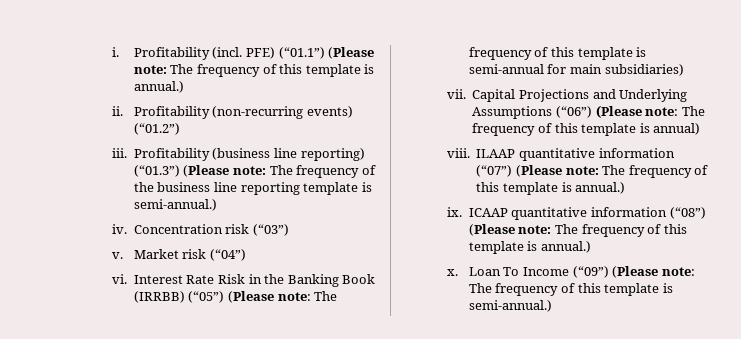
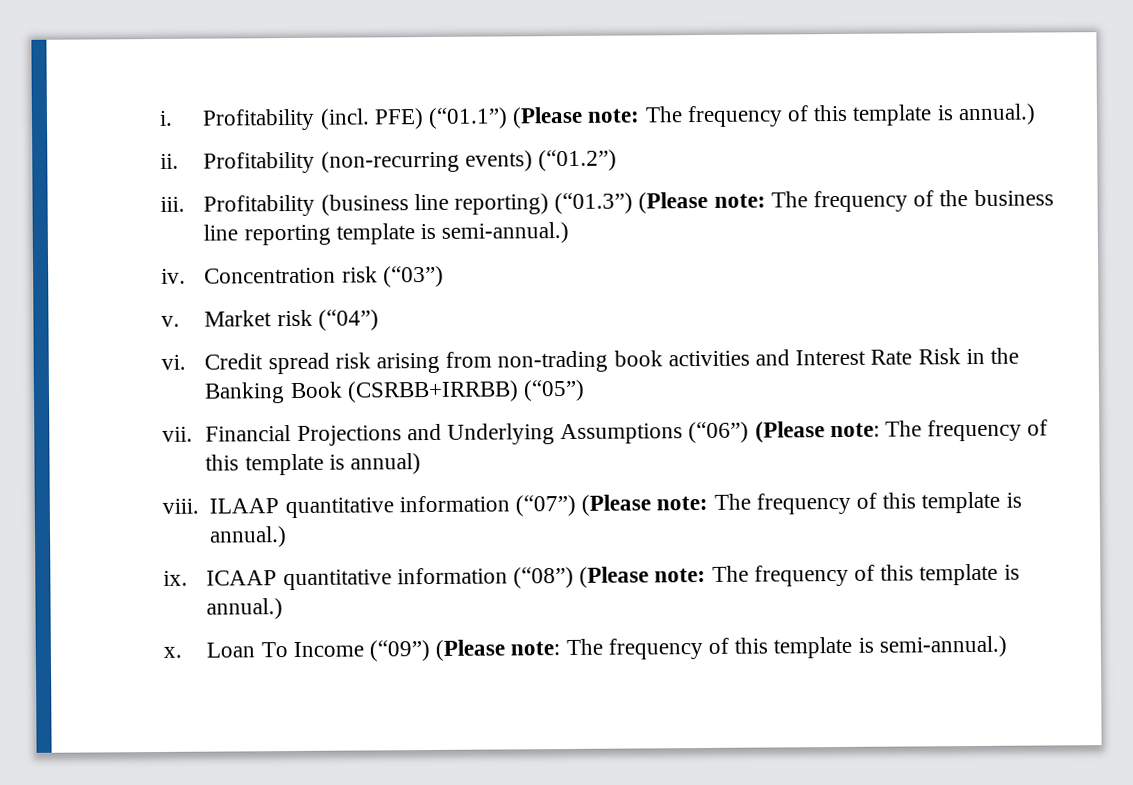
(127, 279) none -> [204,349,790,375] Credit spread risk arising from non-trading book activities and
[133,291,185,303] (IRRBB) -> [346,380,519,403] (CSRBB+IRRBB)
[227,291,338,303] [468,47,647,60] [468,64,684,76] (Please note: The frequency of this template is semi-annual for main subsidiaries) -> (585, 390) none
[472,89,516,102] Capital -> [205,425,292,442] Financial

